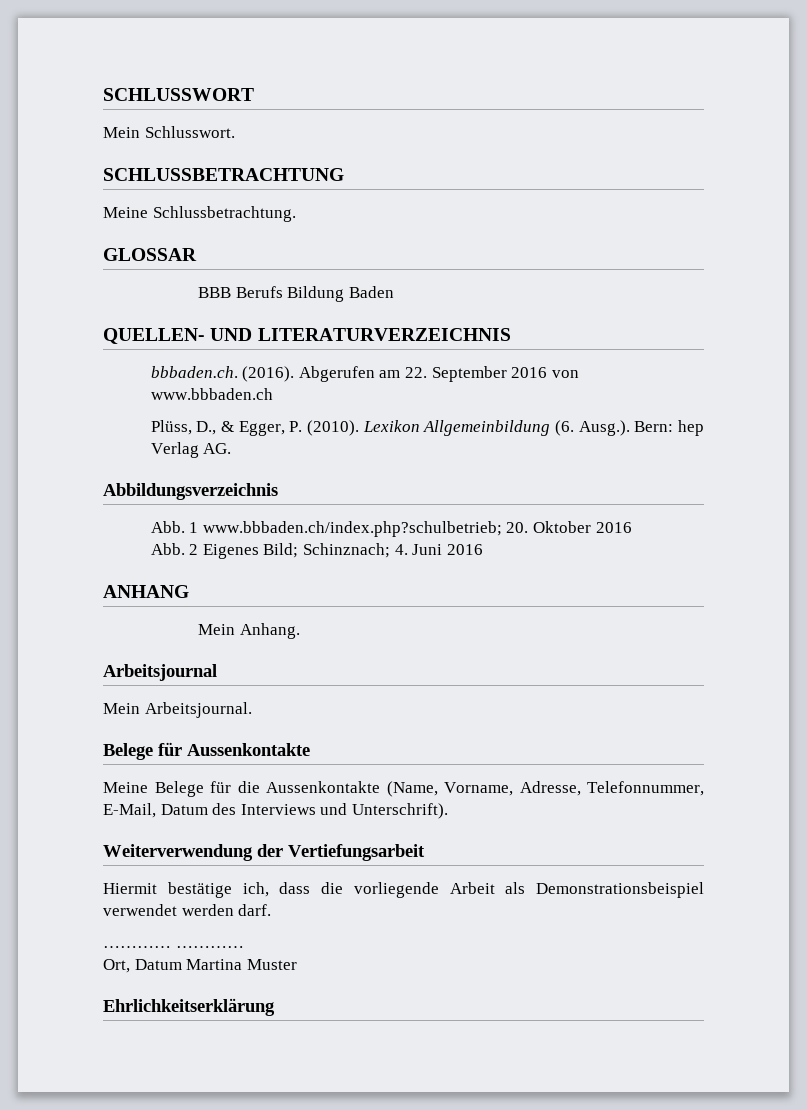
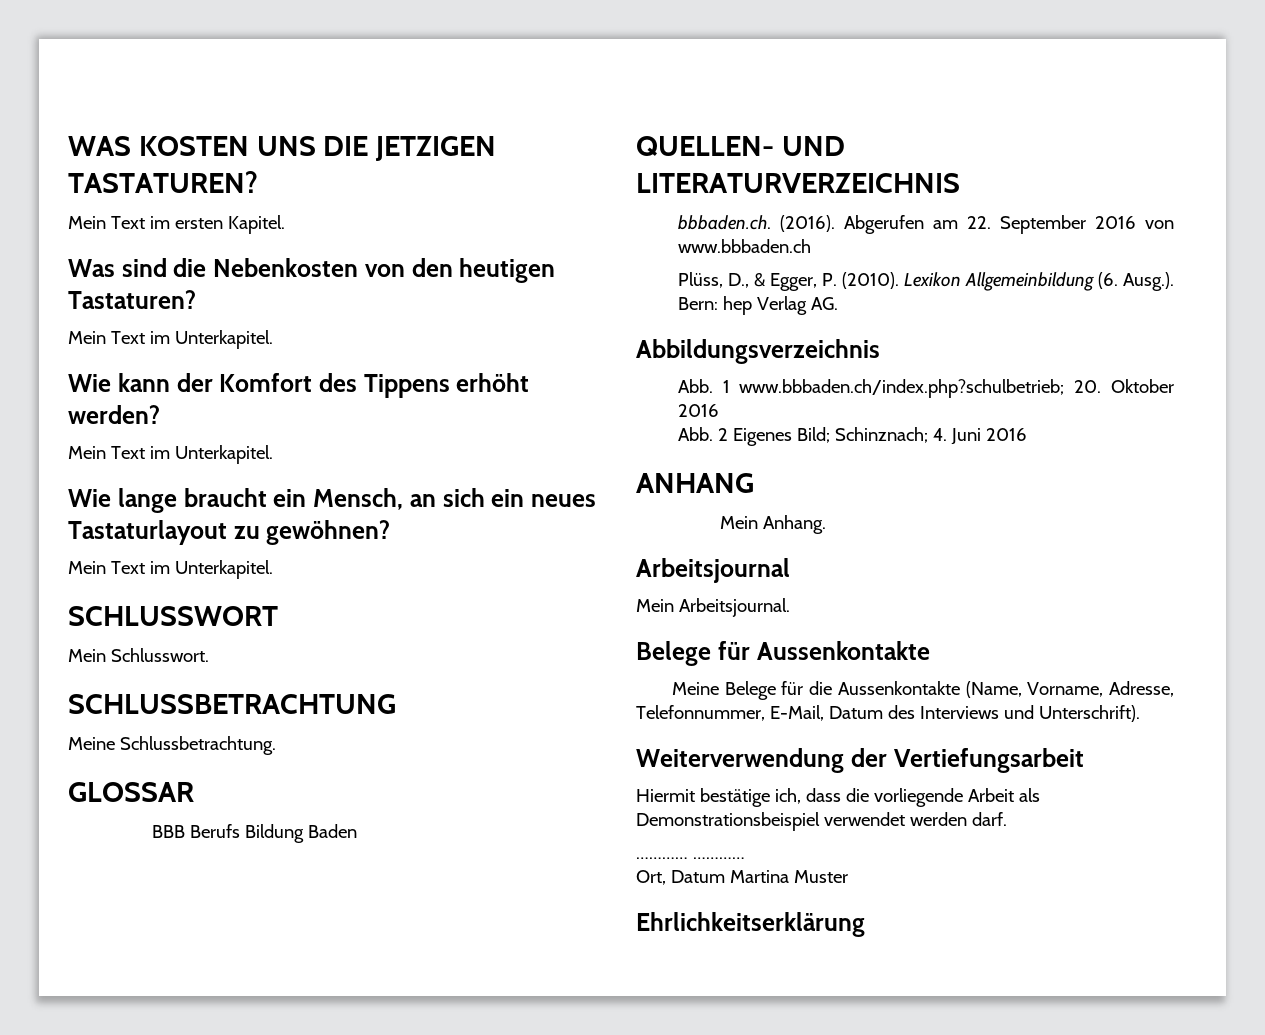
(103, 94) none -> [68,136,497,161] [68,171,258,193] [68,215,285,234] [68,258,556,283] [68,290,196,309] [68,330,273,349] [68,373,530,398] [68,405,160,424] [68,445,273,464] [68,488,596,513] [68,520,391,545] [68,560,273,579] WAS KOSTEN UNS DIE JETZIGEN TASTATUREN? // Mein Text im ersten Kapitel. // Was sind die Nebenkosten von den heutigen Tastaturen? // Mein Text im Unterkapitel. // Wie kann der Komfort des Tippens erhöht werden? // Mein Text im Unterkapitel. // Wie lange braucht ein Mensch, an sich ein neues Tastaturlayout zu gewöhnen? // Mein Text im Unterkapitel. //

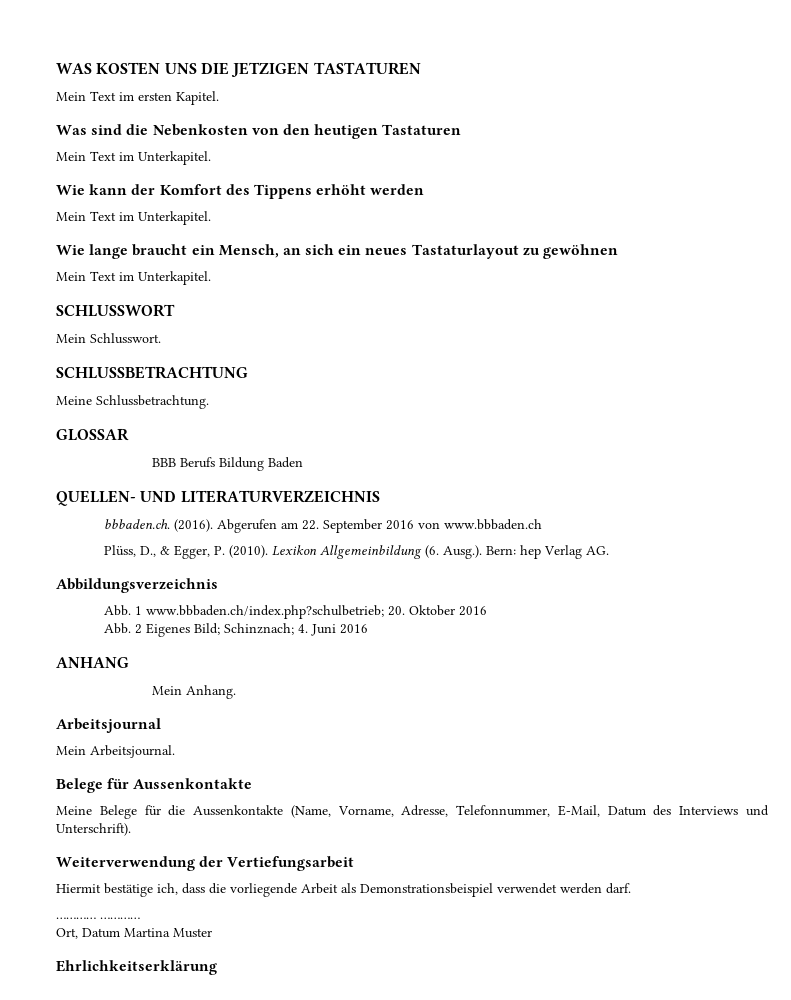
[68,171,258,193] TASTATUREN? -> [313,62,421,75] TASTATUREN
[68,290,196,309] Tastaturen? -> [382,124,462,135] Tastaturen
[68,405,160,424] werden? -> [370,184,425,195] werden
[266,520,391,545] gewöhnen? -> [543,244,619,259] gewöhnen

